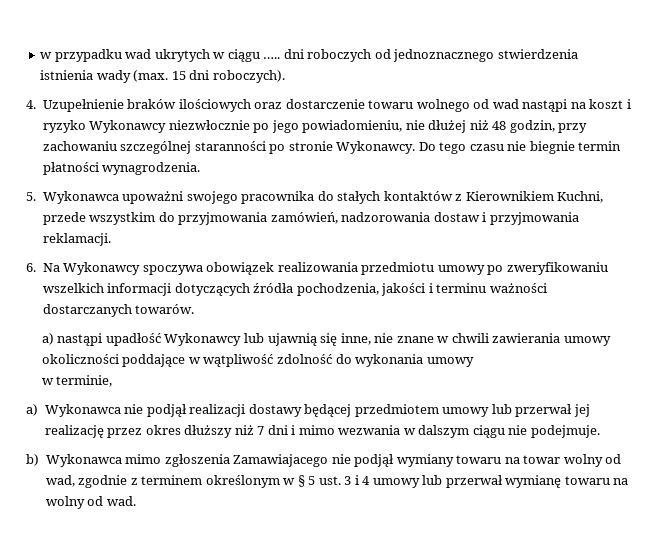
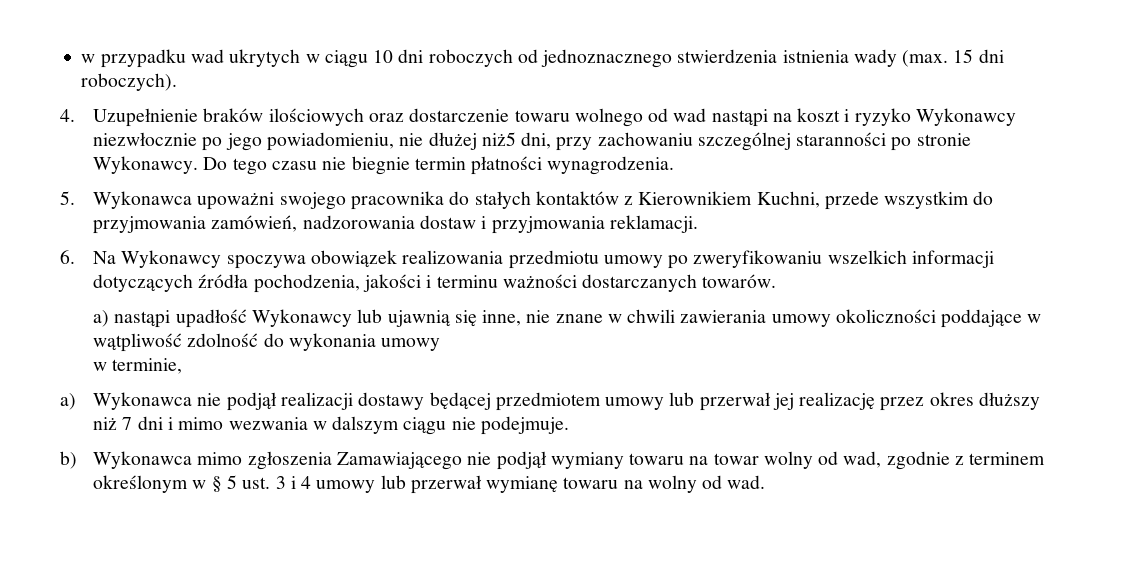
[263,57,281,59] ….. -> [373,50,394,63] 10
[469,120,555,133] niż 48 godzin, -> [481,132,552,149] niż5 dni,
[233,454,329,467] Zamawiajacego -> [336,452,462,470] Zamawiającego

